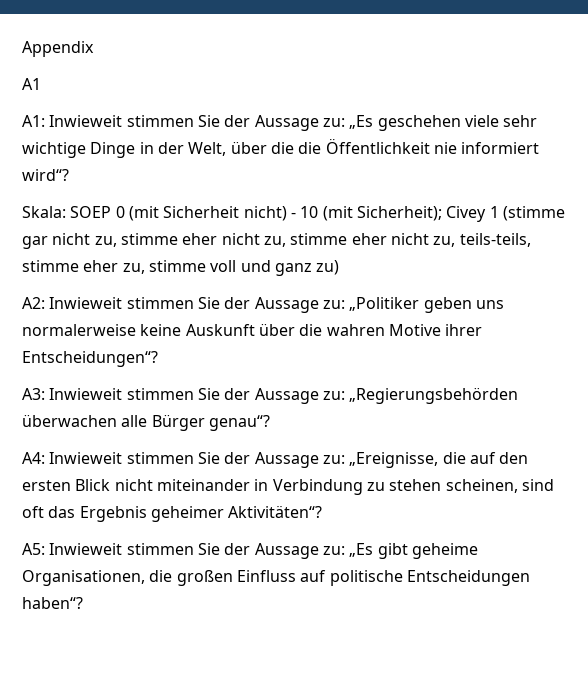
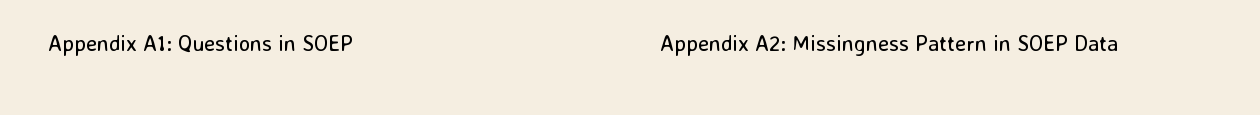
[22,41,94,57] [22,78,41,90] [22,115,538,131] [22,138,540,158] [22,169,69,181] [22,206,565,222] [22,233,531,249] [22,260,340,276] [22,297,504,313] [22,323,483,336] [22,351,158,367] [22,387,519,404] [22,414,270,431] [22,452,529,468] [22,479,554,495] [22,505,323,522] [22,543,478,559] [22,570,530,586] [22,597,83,609] Appendix // A1 // A1: Inwieweit stimmen Sie der Aussage zu: „Es geschehen viele sehr wichtige Dinge in der Welt, über die die Öffentlichkeit nie informiert wird“? // Skala: SOEP 0 (mit Sicherheit nicht) - 10 (mit Sicherheit); Civey 1 (stimme gar nicht zu, stimme eher nicht zu, stimme eher nicht zu, teils-teils, stimme eher zu, stimme voll und ganz zu) // A2: Inwieweit stimmen Sie der Aussage zu: „Politiker geben uns normalerweise keine Auskunft über die wahren Motive ihrer Entscheidungen“? // A3: Inwieweit stimmen Sie der Aussage zu: „Regierungsbehörden überwachen alle Bürger genau“? // A4: Inwieweit stimmen Sie der Aussage zu: „Ereignisse, die auf den ersten Blick nicht miteinander in Verbindung zu stehen scheinen, sind oft das Ergebnis geheimer Aktivitäten“? // A5: Inwieweit stimmen Sie der Aussage zu: „Es gibt geheime Organisationen, die großen Einfluss auf politische Entscheidungen haben“? -> [48,35,353,56] [660,35,1118,56] Appendix A1: Questions in SOEP // Appendix A2: Missingness Pattern in SOEP Data

